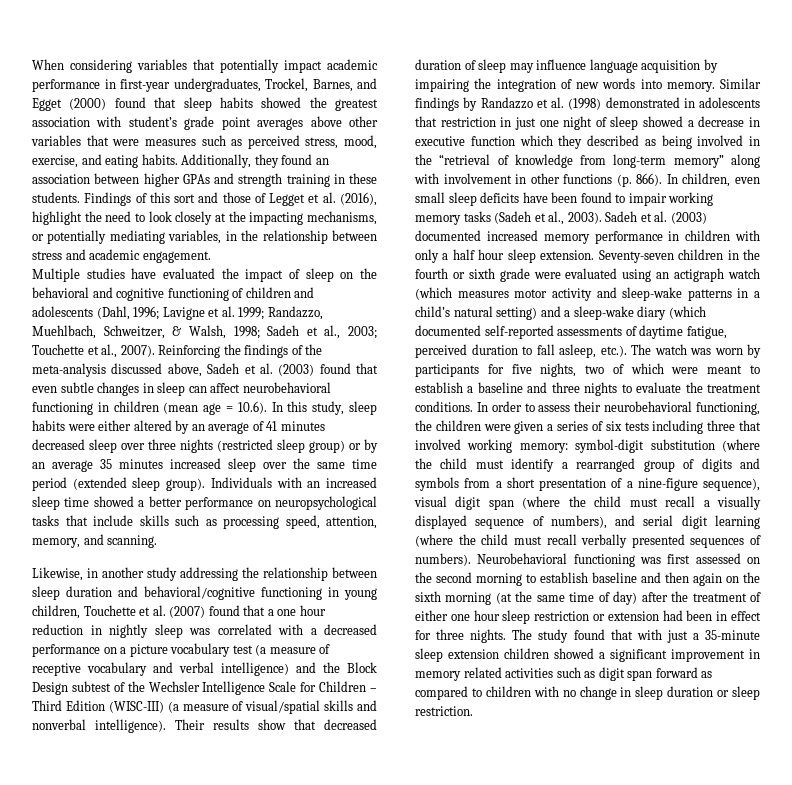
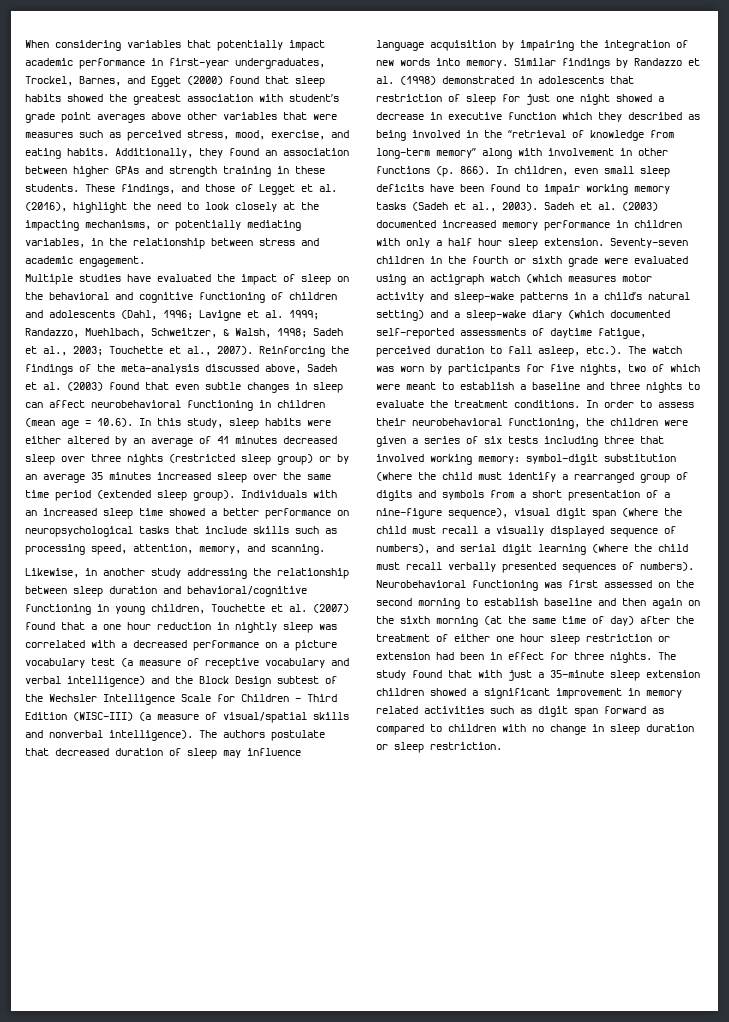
[84,192,196,206] Findings of this sort -> [85,184,175,195] These findings,
[175,719,286,730] Their results show -> [199,730,325,741] The authors postulate
[500,117,512,127] in -> [448,94,520,105] of sleep for
[595,116,639,130] of sleep -> (610, 99) none

